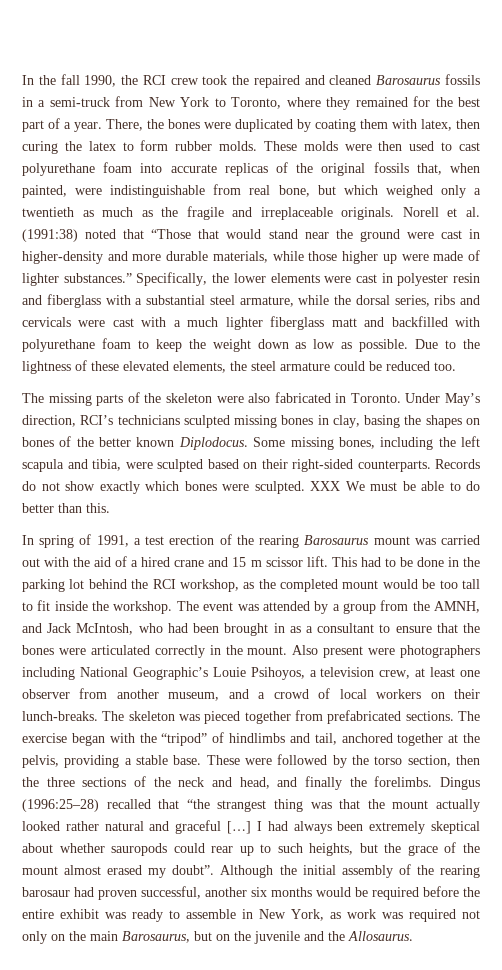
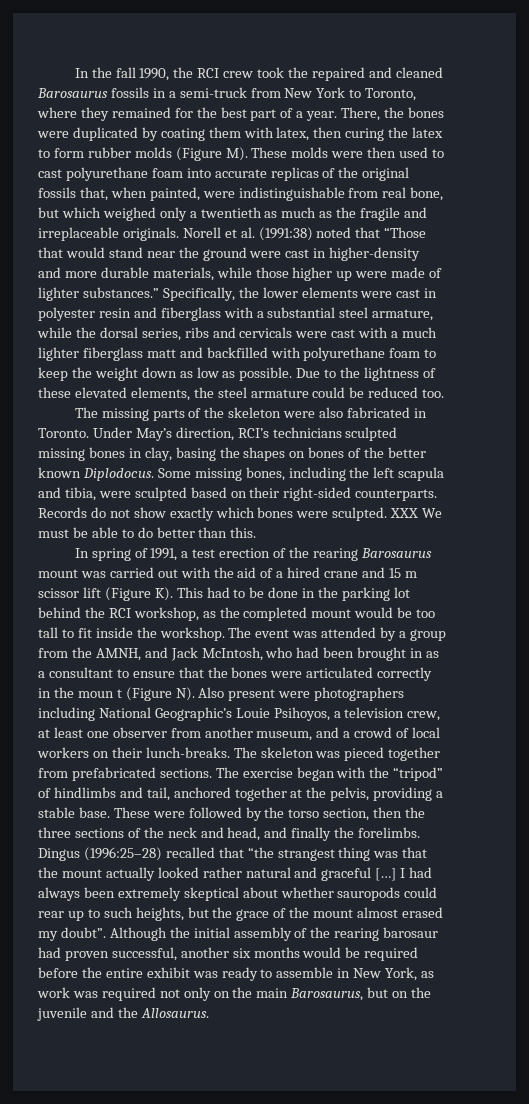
[219,141,258,151] molds. -> [134,147,248,161] molds (Figure M).
[306,556,328,567] lift. -> [82,587,173,601] lift (Figure K).
[247,646,288,655] mount. -> [77,687,195,701] moun t (Figure N).

